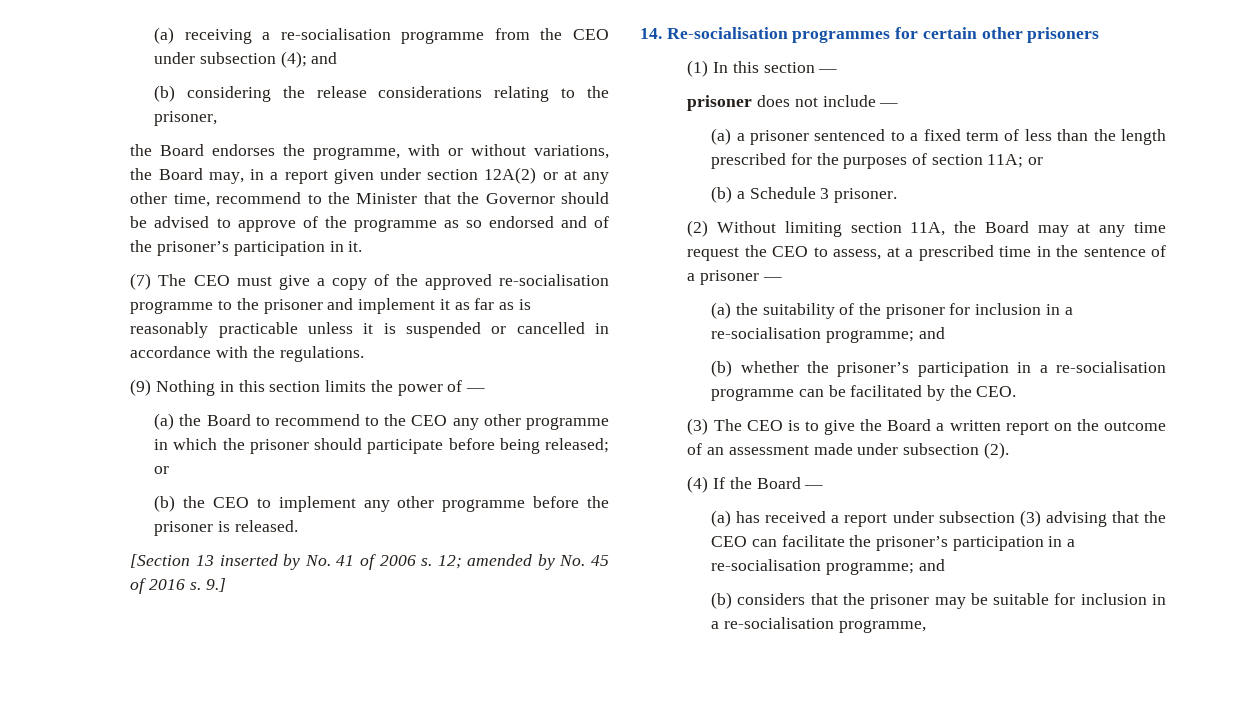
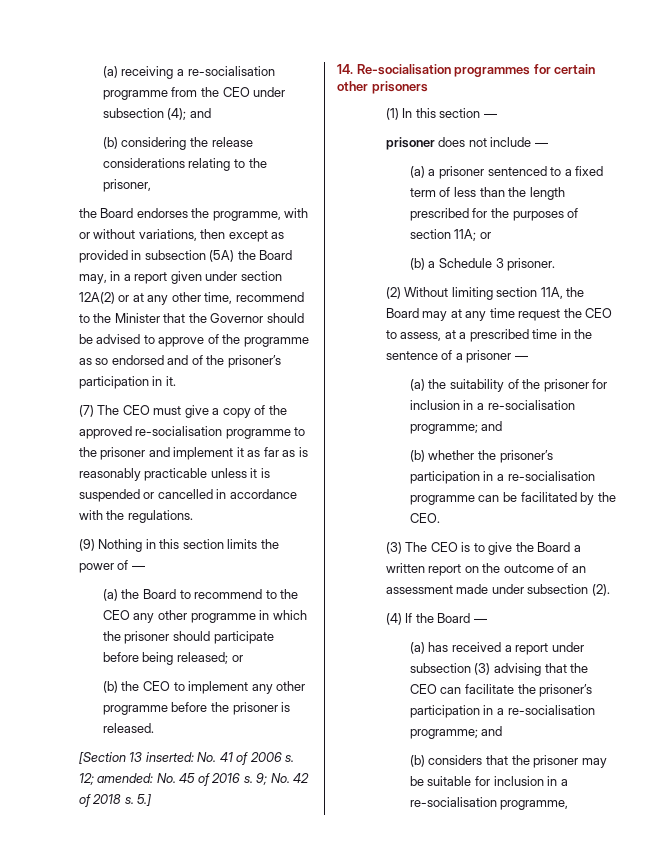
(609, 152) none -> [200,229,285,242] [78,250,235,263] then except as provided in subsection (5A)
[219,554,301,570] inserted by -> [145,752,194,762] inserted:
[467,554,555,570] amended by -> [97,773,154,783] amended:
[205,578,226,592] 9.] -> [256,773,310,785] [78,794,152,807] 9; No. 42 of 2018 s. 5.]

